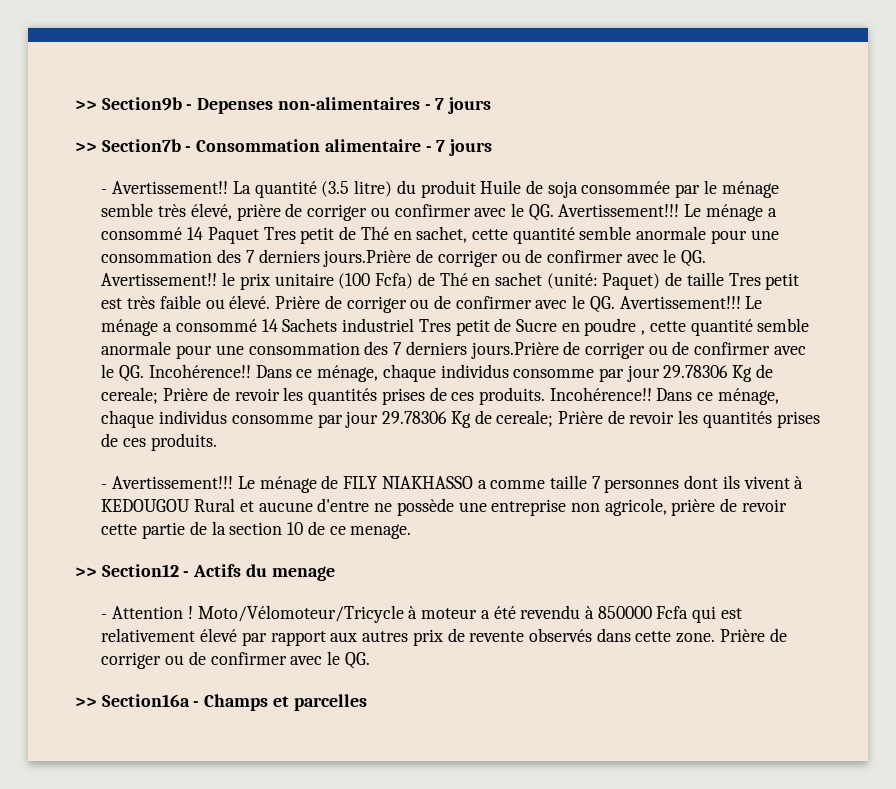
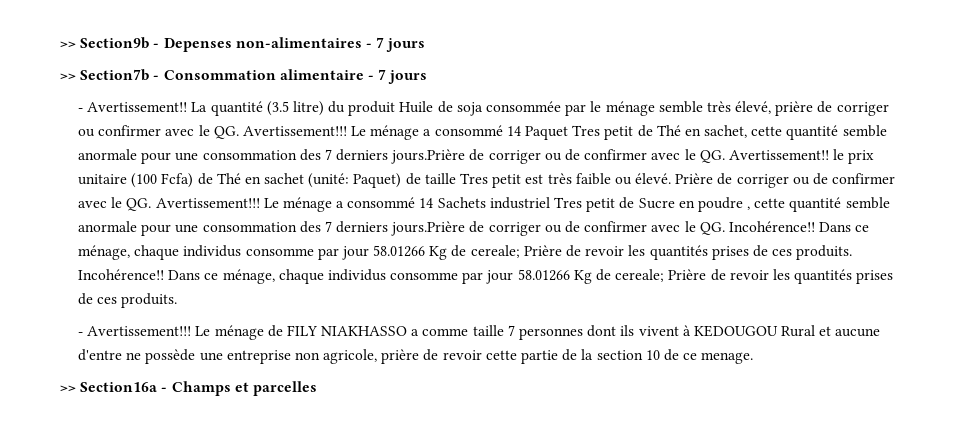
[663,365,729,378] 29.78306 -> [373,245,426,257] 58.01266
[382,411,448,424] 29.78306 -> [517,269,570,281] 58.01266
[75,564,335,581] [101,605,742,623] [101,628,787,646] [101,651,370,669] // >> Section12 - Actifs du menage // - Attention ! Moto/Vélomoteur/Tricycle à moteur a été revendu à 850000 Fcfa qui est relativement élevé par rapport aux autres prix de revente observés dans cette zone. Prière de corriger ou de confirmer avec le QG. -> (754, 358) none

